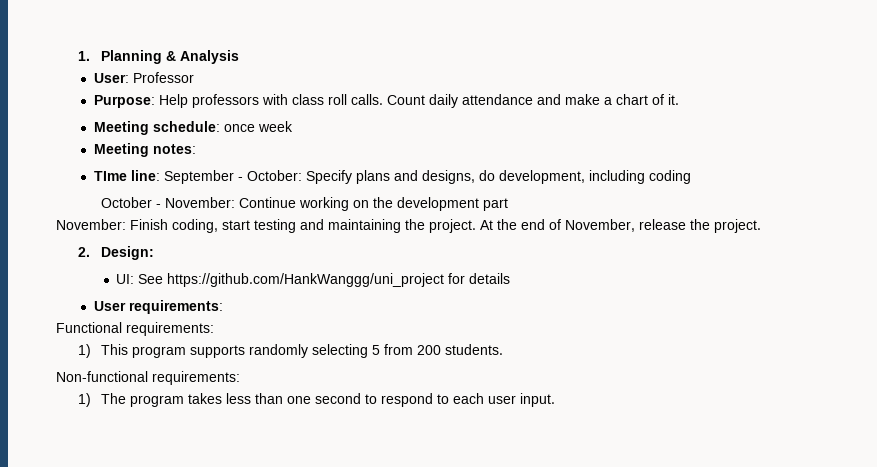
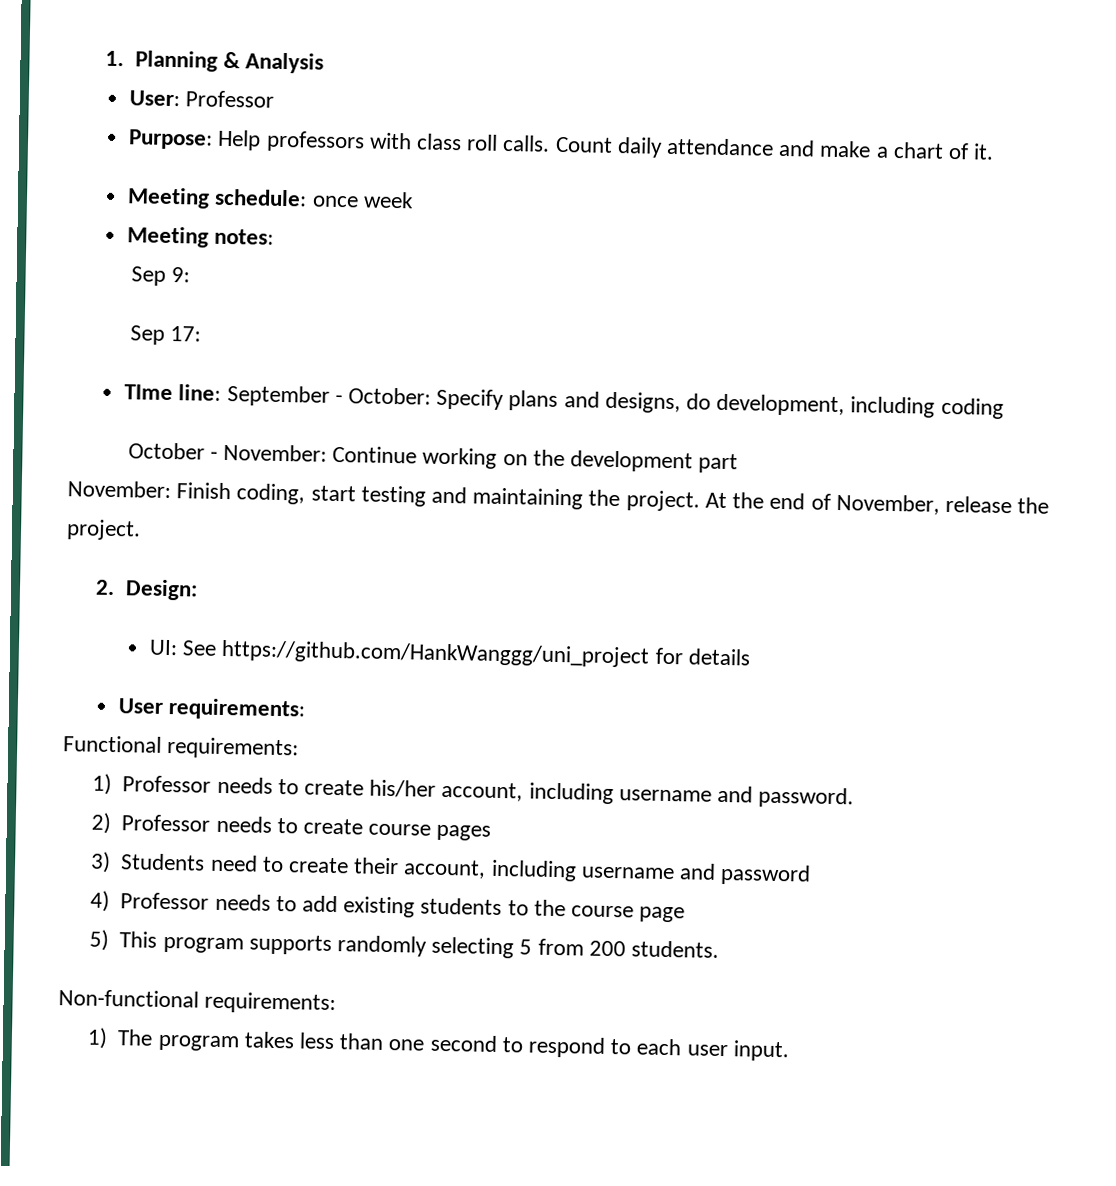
(196, 149) none -> [130,266,190,286] [129,325,201,345] // Sep 9: // Sep 17:
(92, 351) none -> [122,775,855,809] [90,812,492,841] [89,851,812,886] [89,890,686,923] [88,929,109,951] Professor needs to create his/her account, including username and password. // 2) Professor needs to create course pages // 3) Students need to create their account, including username and password // 4) Professor needs to add existing students to the course page // 5)

